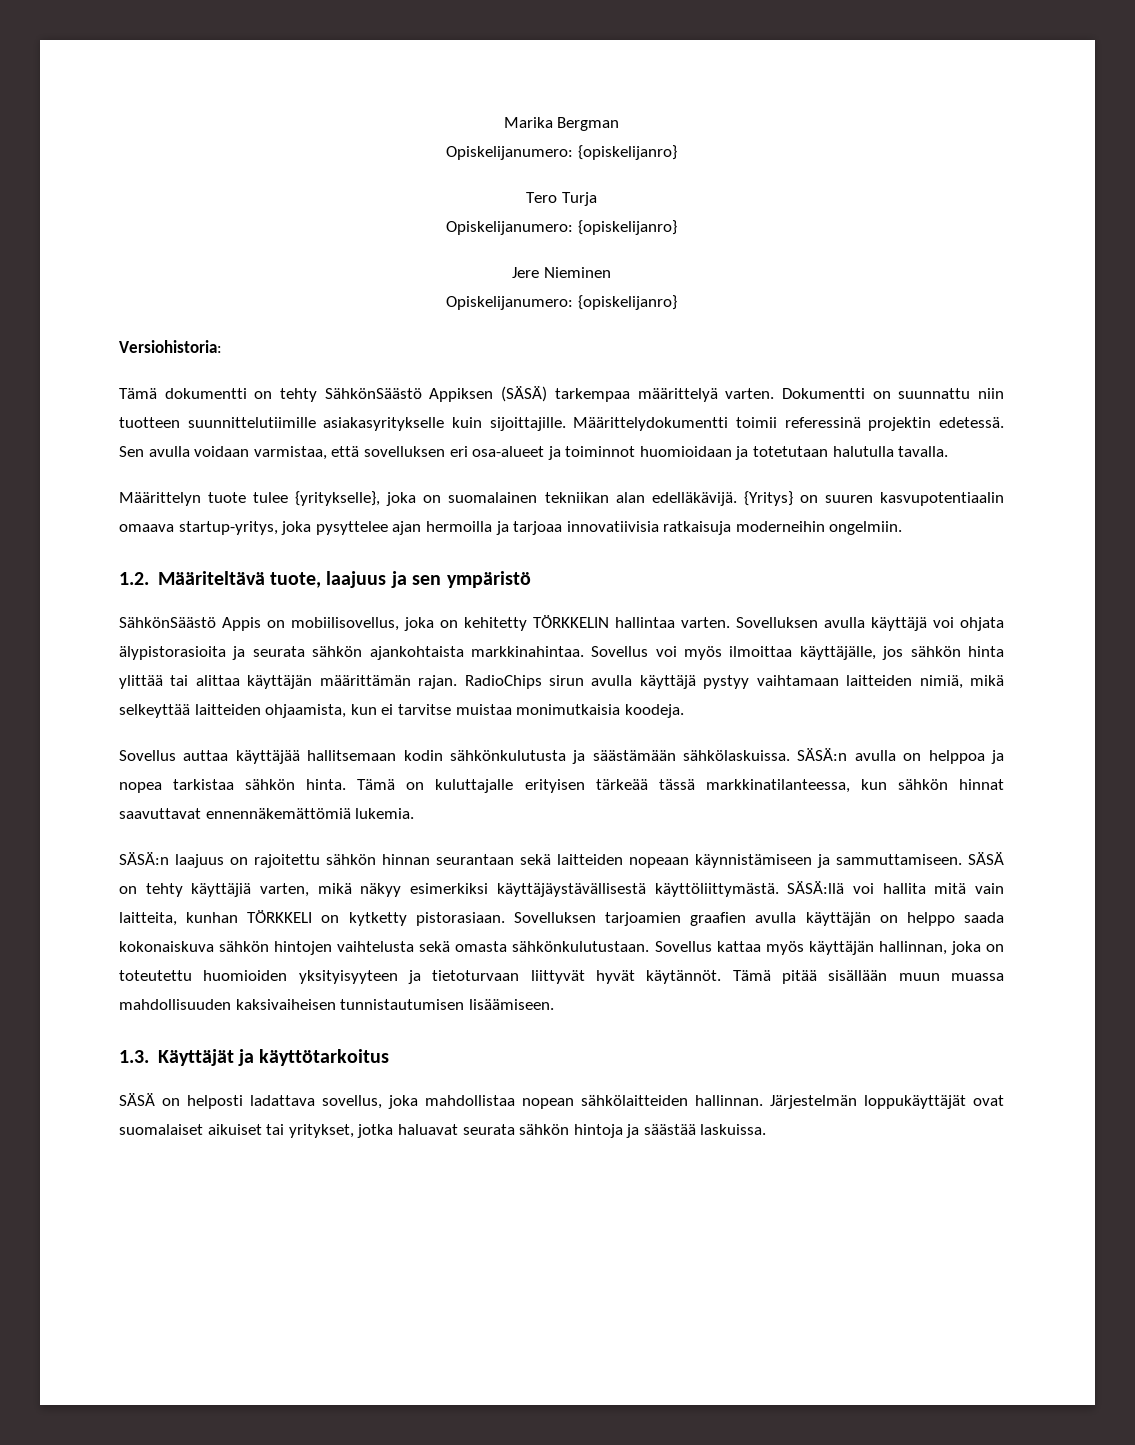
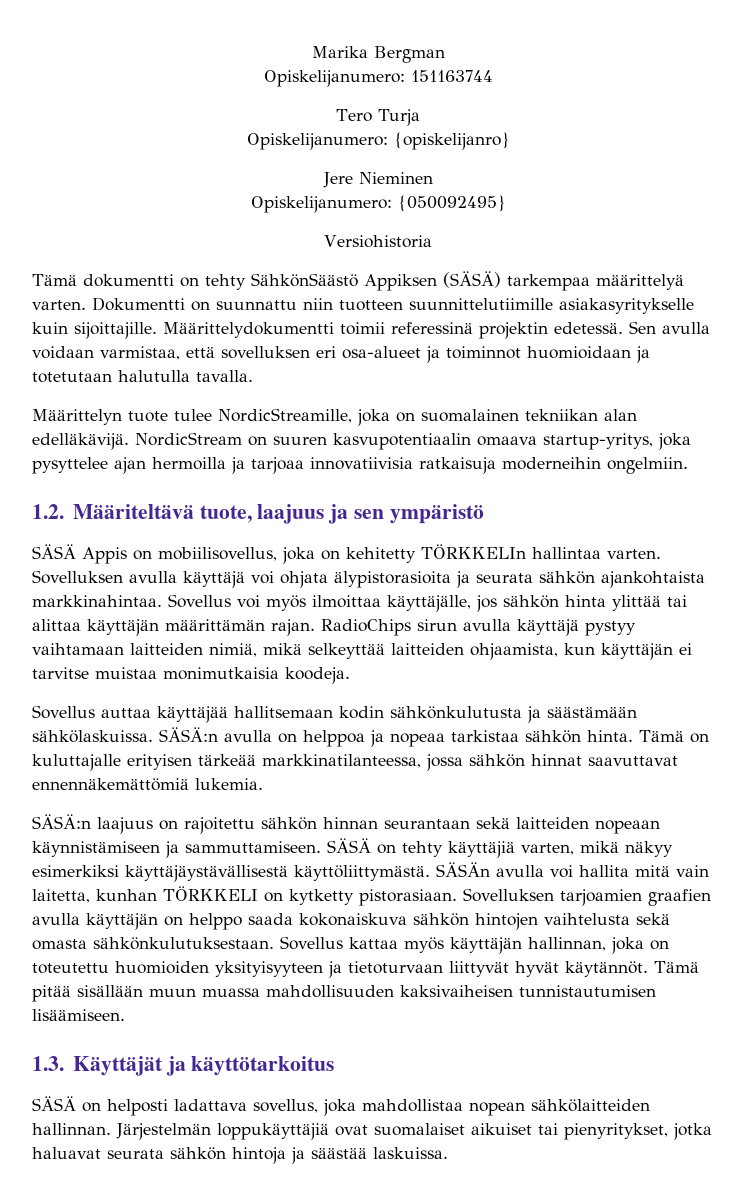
[577,145,677,160] {opiskelijanro} -> [410,70,493,82] 151163744
[577,295,677,310] [119,340,222,353] {opiskelijanro} // Versiohistoria: -> [397,195,506,212] [324,235,433,248] {050092495} // Versiohistoria
[295,491,381,506] {yritykselle}, -> [218,408,352,423] NordicStreamille,
[743,491,793,506] {Yritys} -> [135,432,242,446] NordicStream
[119,617,216,628] SähkönSäästö -> [32,544,76,559] SÄSÄ
[533,615,609,628] TÖRKKELIN -> [421,544,526,559] TÖRKKELIn
(377, 709) none -> [601,643,673,660] käyttäjän
[119,782,162,793] nopea -> [390,733,445,747] nopeaa
[658,779,887,793] tässä markkinatilanteessa, kun -> [262,754,463,771] markkinatilanteessa, jossa
[787,881,845,894] SÄSÄ:llä -> [436,862,544,877] SÄSÄn avulla
[119,912,177,926] laitteita, -> [32,889,90,903] laitetta,
[512,941,650,952] sähkönkulutustaan. -> [93,937,274,950] sähkönkulutuksestaan.
[864,1095,966,1109] loppukäyttäjät -> [217,1123,329,1140] loppukäyttäjiä
[288,1124,354,1138] yritykset, -> [564,1123,668,1140] pienyritykset,

